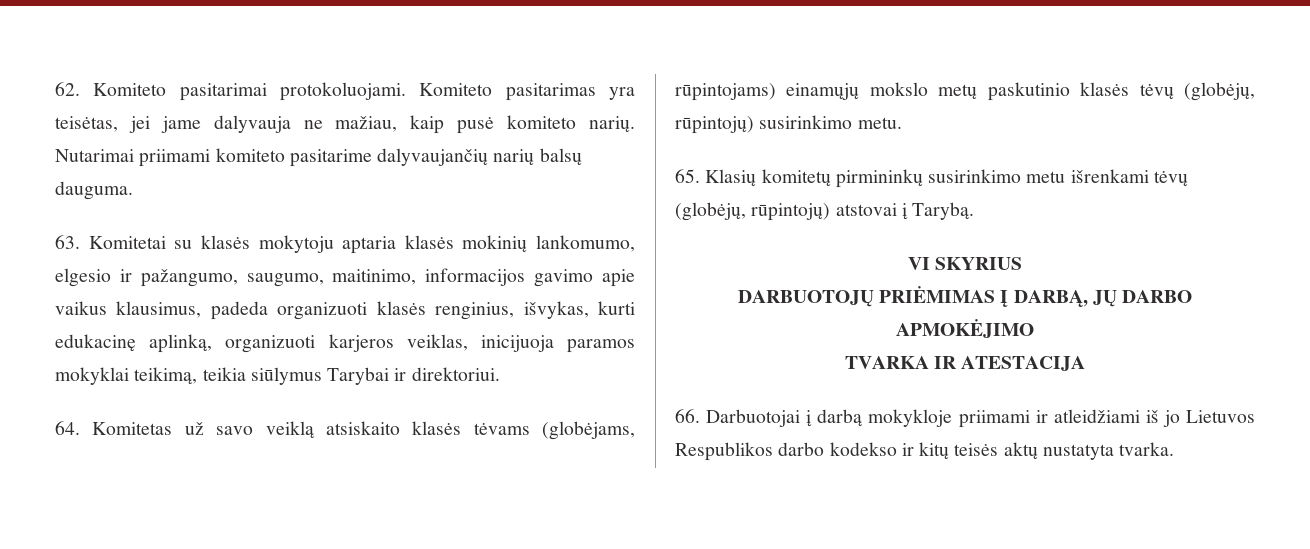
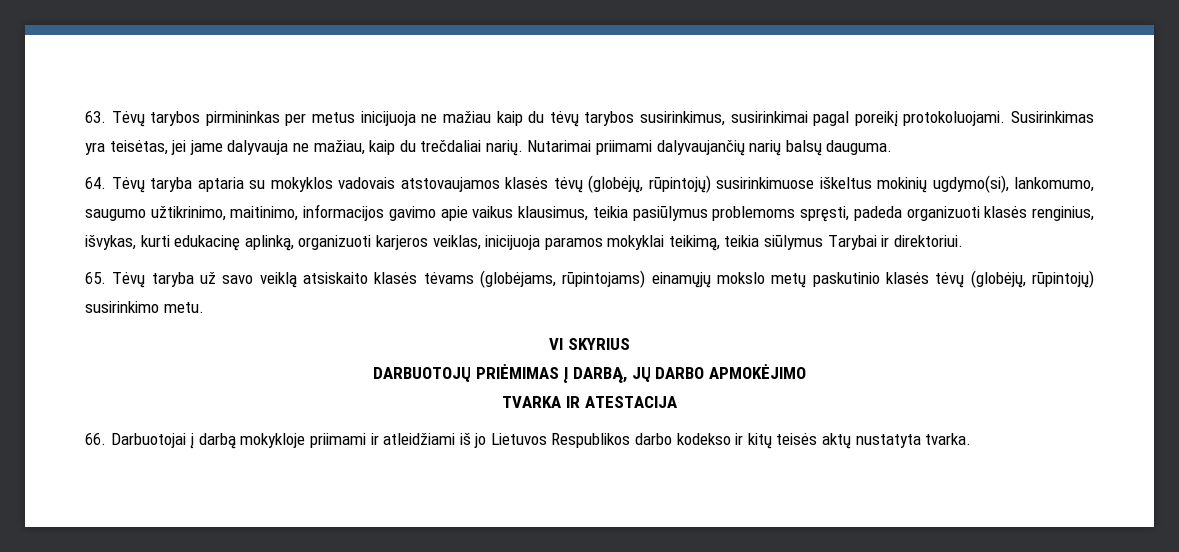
[55,82,596,101] 62. Komiteto pasitarimai protokoluojami. Komiteto pasitarimas -> [85,111,1094,127] 63. Tėvų tarybos pirmininkas per metus inicijuoja ne mažiau kaip du tėvų tarybos susirinkimus, susirinkimai pagal poreikį protokoluojami. Susirinkimas
[457,115,577,134] pusė komiteto -> [399,140,482,152] du trečdaliai
[215,148,372,167] komiteto pasitarime -> (653, 147) none
[55,235,635,254] [55,268,324,287] 63. Komitetai su klasės mokytoju aptaria klasės mokinių lankomumo, elgesio ir pažangumo, saugumo, -> [85,175,1094,193] [85,206,226,221] 64. Tėvų taryba aptaria su mokyklos vadovais atstovaujamos klasės tėvų (globėjų, rūpintojų) susirinkimuose iškeltus mokinių ugdymo(si), lankomumo, saugumo užtikrinimo,
(202, 309) none -> [592,206,850,222] teikia pasiūlymus problemoms spręsti,
[55,421,173,435] 64. Komitetas -> [85,272,194,288] 65. Tėvų taryba
[675,169,1188,188] [675,202,975,221] // 65. Klasių komitetų pirmininkų susirinkimo metu išrenkami tėvų (globėjų, rūpintojų) atstovai į Tarybą. -> (204, 307) none

